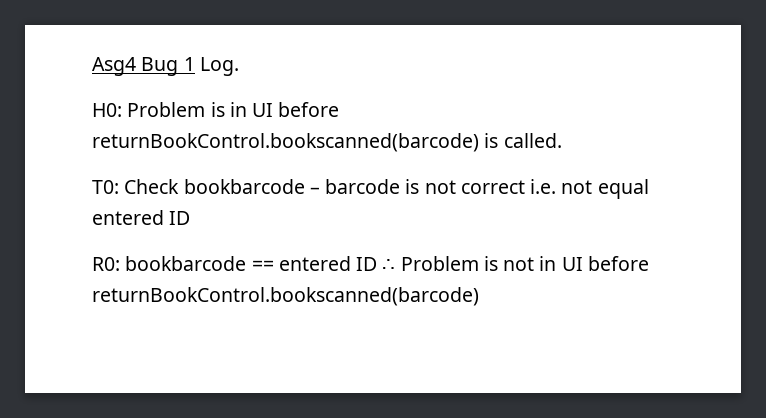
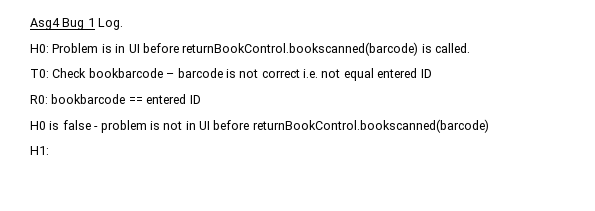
[382,256,479,271] ∴ Problem -> [30,120,147,133] // H0 is false - problem
(479, 296) none -> [30,146,49,155] // H1:

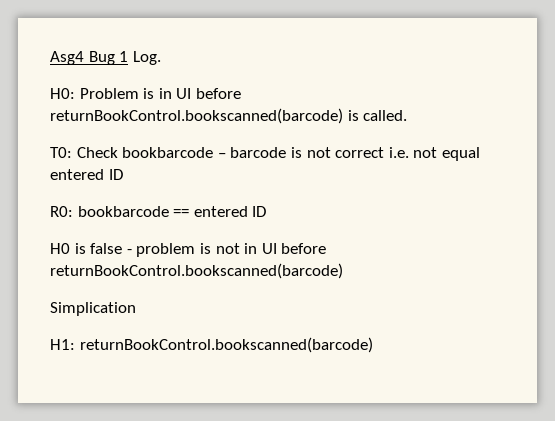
(489, 126) none -> [50,302,136,316] // Simplication
(49, 150) none -> [79,337,373,353] returnBookControl.bookscanned(barcode)

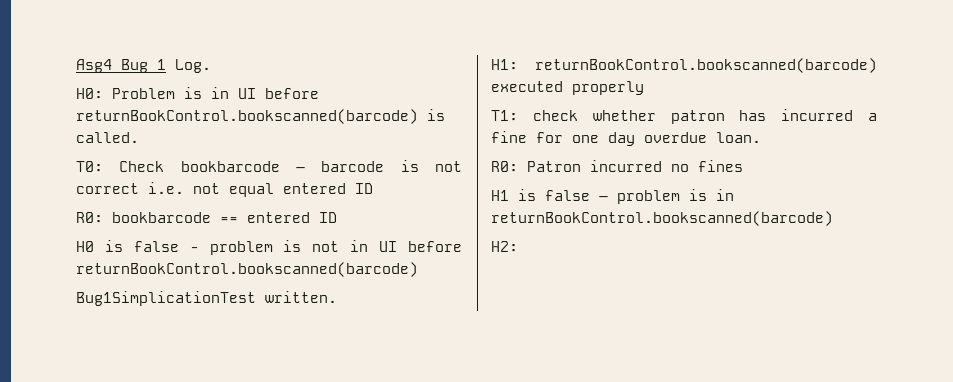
[50,302,136,316] Simplication -> [76,291,337,306] Bug1SimplicationTest written.
(373, 345) none -> [491,81,644,95] [491,109,877,124] [491,131,761,146] [491,160,743,172] [491,189,734,204] [491,211,833,226] [491,241,518,252] executed properly // T1: check whether patron has incurred a fine for one day overdue loan. // R0: Patron incurred no fines // H1 is false – problem is in returnBookControl.bookscanned(barcode) // H2:

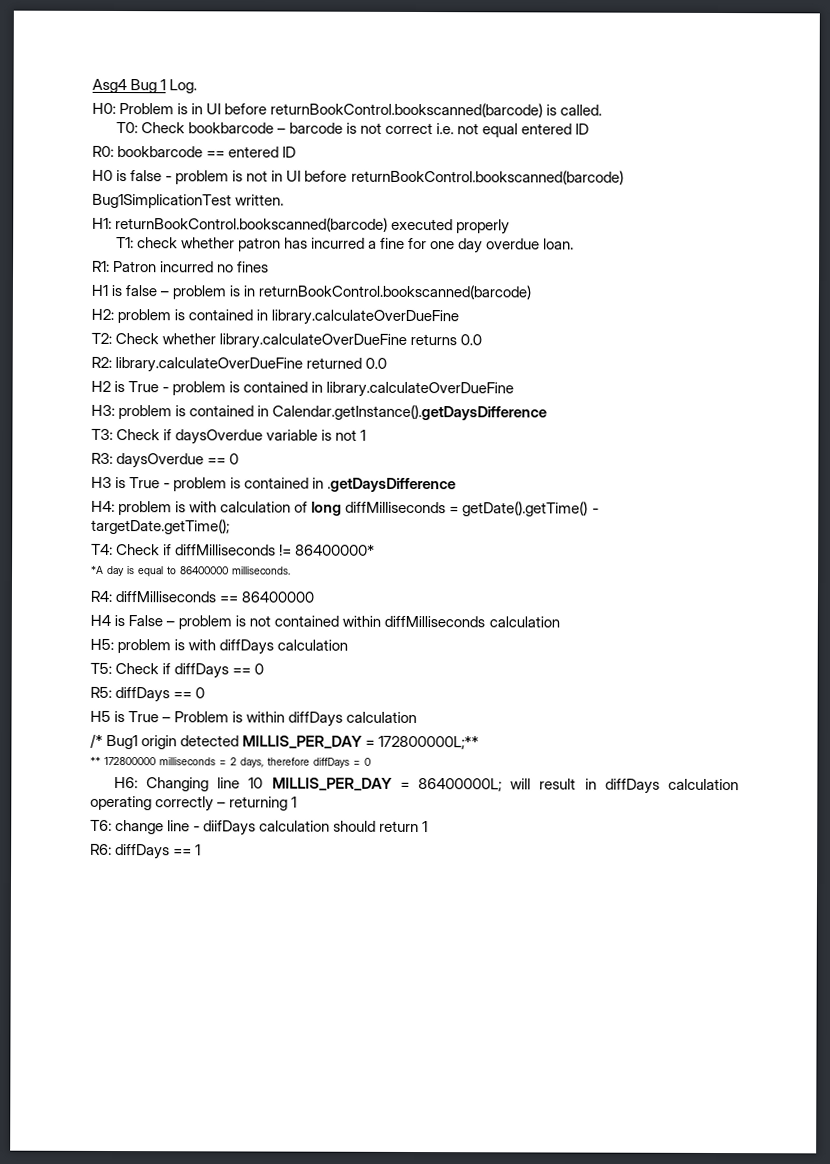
[491,161,518,172] R0: -> [92,260,110,272] R1:
(518, 246) none -> [117,309,460,326] [91,332,483,349] [91,356,388,373] [91,380,515,398] [91,404,548,421] [91,428,367,445] [91,452,240,469] [91,476,457,493] [91,500,599,517] [91,518,230,535] [91,543,376,556] [91,565,292,578] [90,590,315,603] [90,614,560,630] [90,638,349,655] [90,662,265,679] [90,686,206,703] [90,710,418,727] [90,733,480,750] [90,756,372,768] [113,777,740,794] [90,795,298,812] [90,819,429,836] [90,843,202,860] problem is contained in library.calculateOverDueFine // T2: Check whether library.calculateOverDueFine returns 0.0 // R2: library.calculateOverDueFine returned 0.0 // H2 is True - problem is contained in library.calculateOverDueFine // H3: problem is contained in Calendar.getInstance().getDaysDifference // T3: Check if daysOverdue variable is not 1 // R3: daysOverdue == 0 // H3 is True - problem is contained in .getDaysDifference // H4: problem is with calculation of long diffMilliseconds = getDate().getTime() - targetDate.getTime(); // T4: Check if diffMilliseconds != 86400000* // *A day is equal to 86400000 milliseconds. // R4: diffMilliseconds == 86400000 // H4 is False – problem is not contained within diffMilliseconds calculation // H5: problem is with diffDays calculation // T5: Check if diffDays == 0 // R5: diffDays == 0 // H5 is True – Problem is within diffDays calculation // /* Bug1 origin detected MILLIS_PER_DAY = 172800000L;** // ** 172800000 milliseconds = 2 days, therefore diffDays = 0 // H6: Changing line 10 MILLIS_PER_DAY = 86400000L; will result in diffDays calculation operating correctly – returning 1 // T6: change line - diifDays calculation should return 1 // R6: diffDays == 1

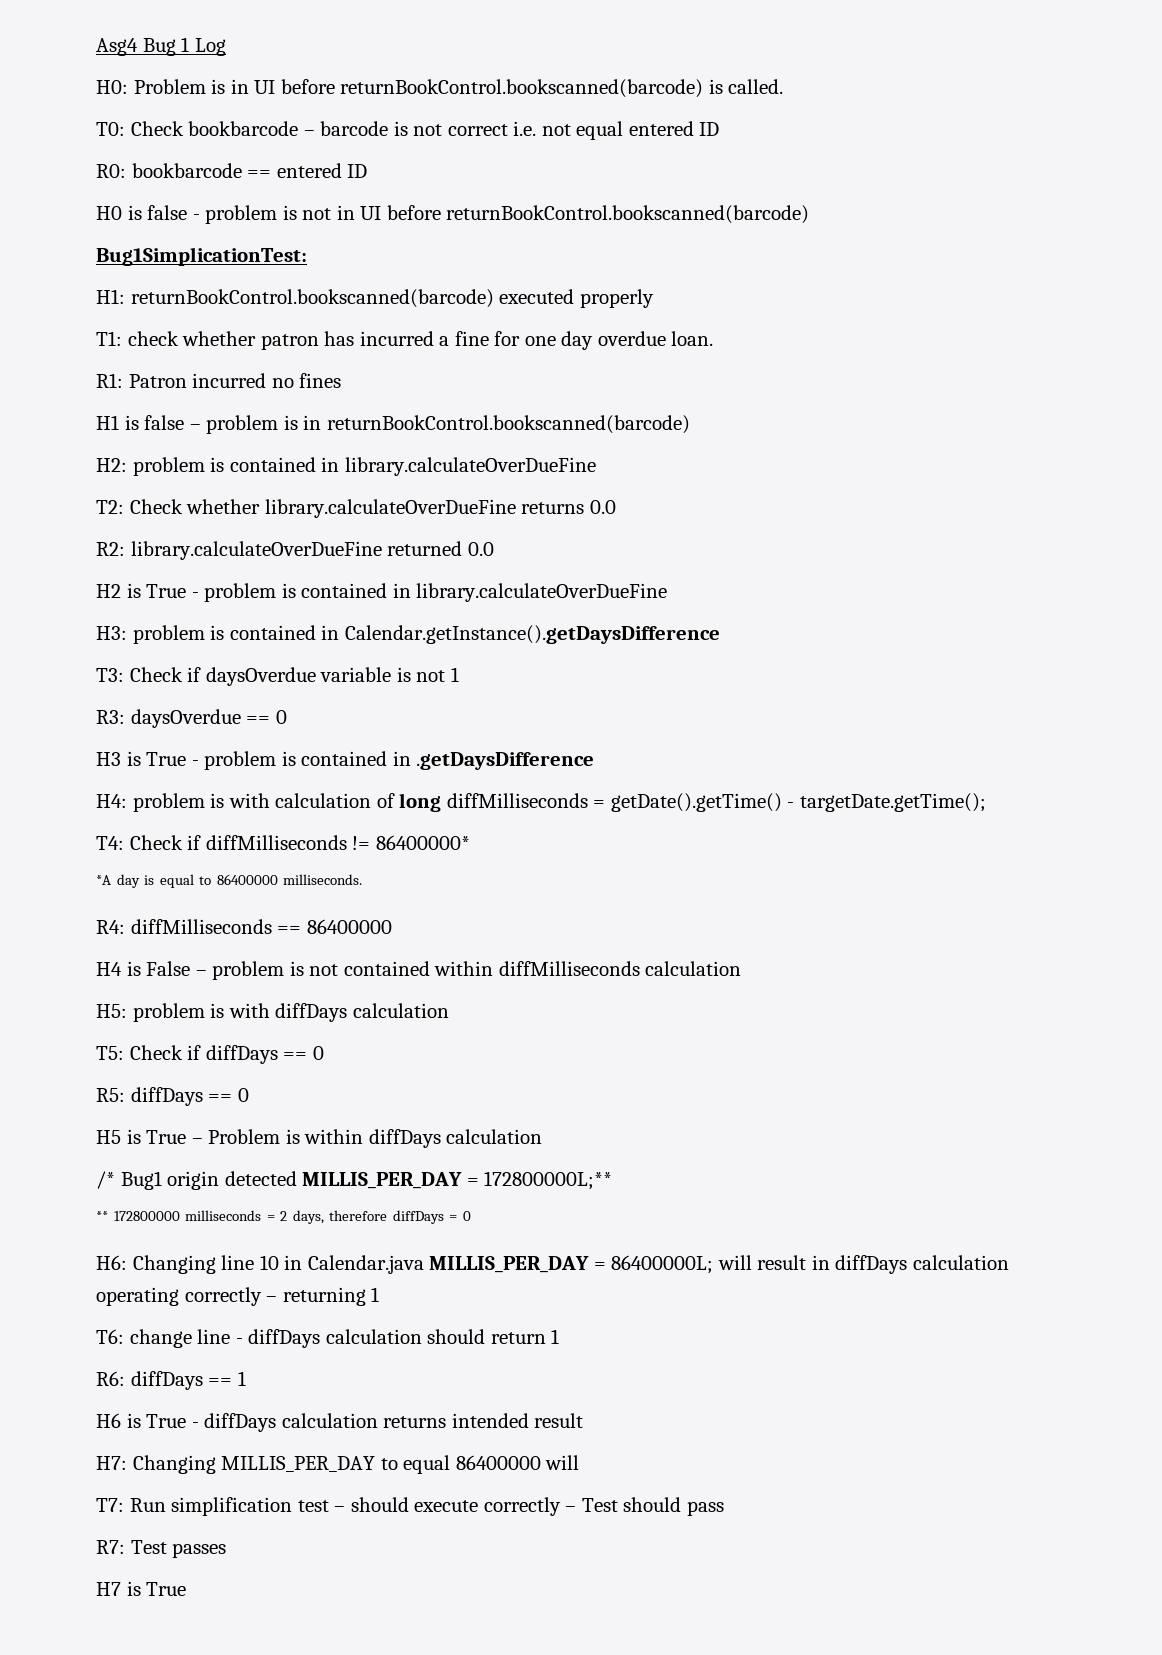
[169,79,198,94] Log. -> [194,38,226,56] Log
[92,193,285,209] Bug1SimplicationTest written. -> [96,247,307,266] Bug1SimplicationTest:
(264, 783) none -> [284,1255,424,1274] in Calendar.java
[203,820,257,836] diifDays -> [248,1329,321,1348] diffDays
(202, 850) none -> [96,1413,584,1432] [96,1455,580,1474] [96,1497,724,1516] [96,1540,227,1558] [96,1581,187,1596] // H6 is True - diffDays calculation returns intended result // H7: Changing MILLIS_PER_DAY to equal 86400000 will // T7: Run simplification test – should execute correctly – Test should pass // R7: Test passes // H7 is True

